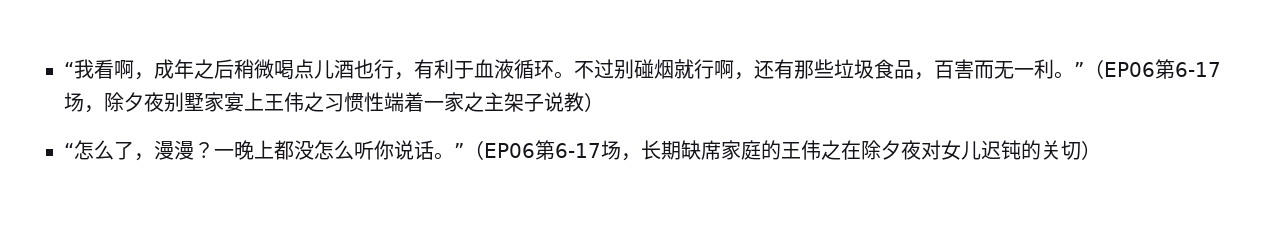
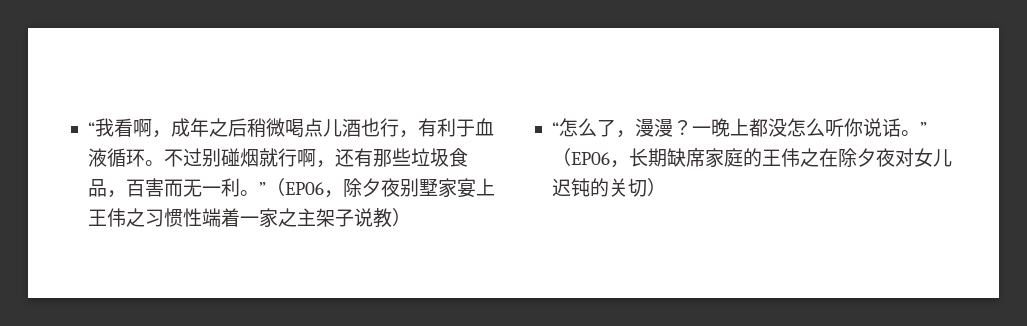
[1155,59,1221,79] [64,92,84,112] 第6-17场 -> (324, 188) none
[535,140,621,160] 第6-17场 -> (610, 158) none

